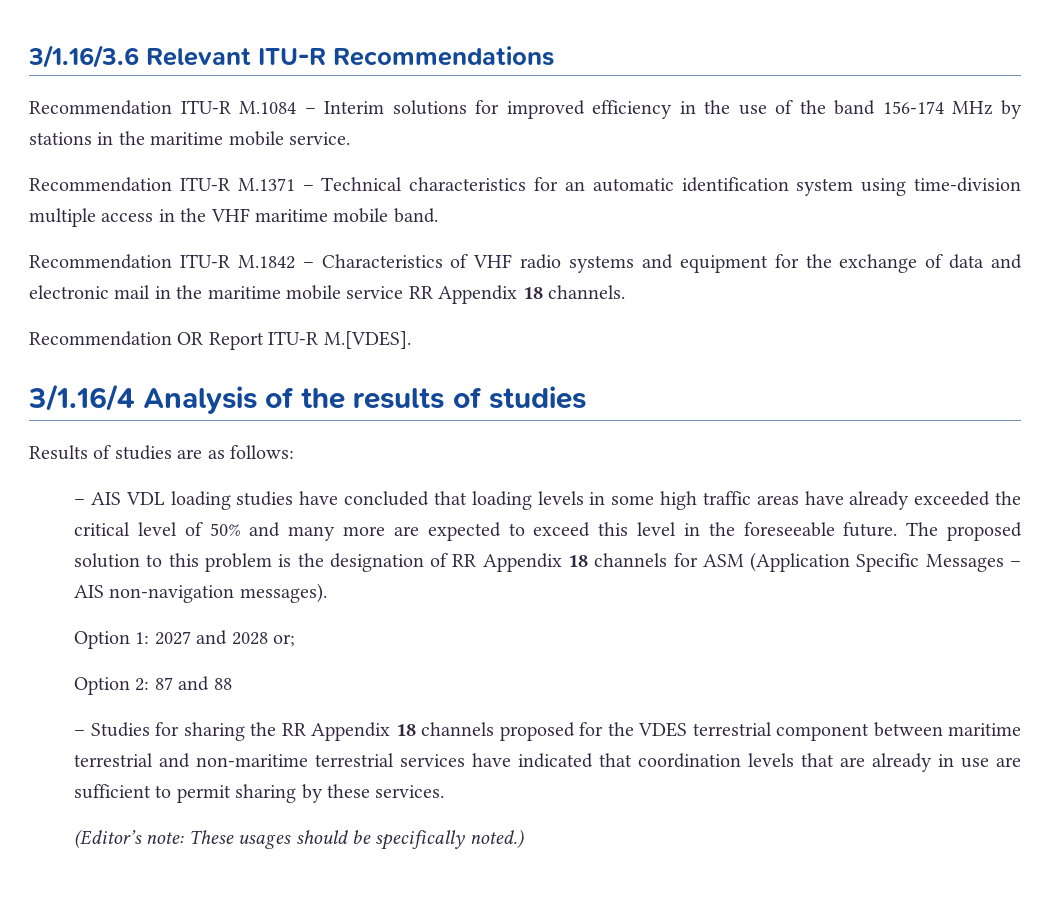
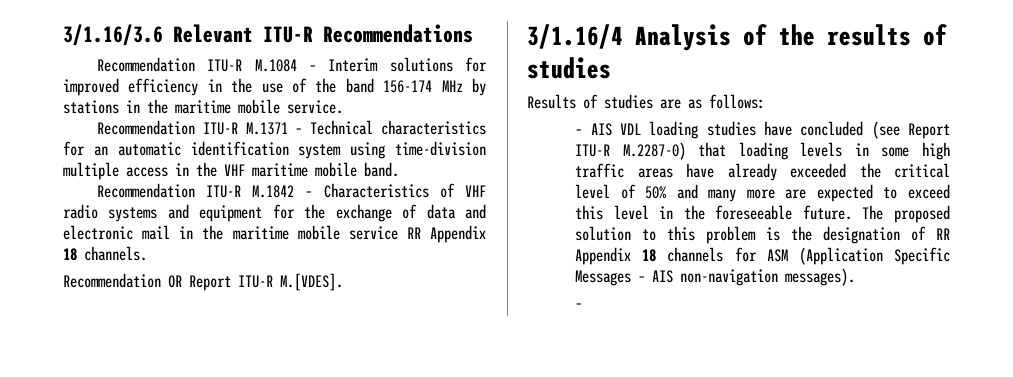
(430, 498) none -> [871,121,950,139] [575,142,686,160] (see Report ITU-R M.2287-0)
[74,630,296,649] [74,676,232,695] [74,722,1022,741] [74,753,1022,772] [74,784,445,803] [74,829,524,850] Option 1: 2027 and 2028 or; // Option 2: 87 and 88 // – Studies for sharing the RR Appendix 18 channels proposed for the VDES terrestrial component between maritime terrestrial and non-maritime terrestrial services have indicated that coordination levels that are already in use are sufficient to permit sharing by these services. // (Editor’s note: These usages should be specifically noted.) -> [575,303,583,309] –

